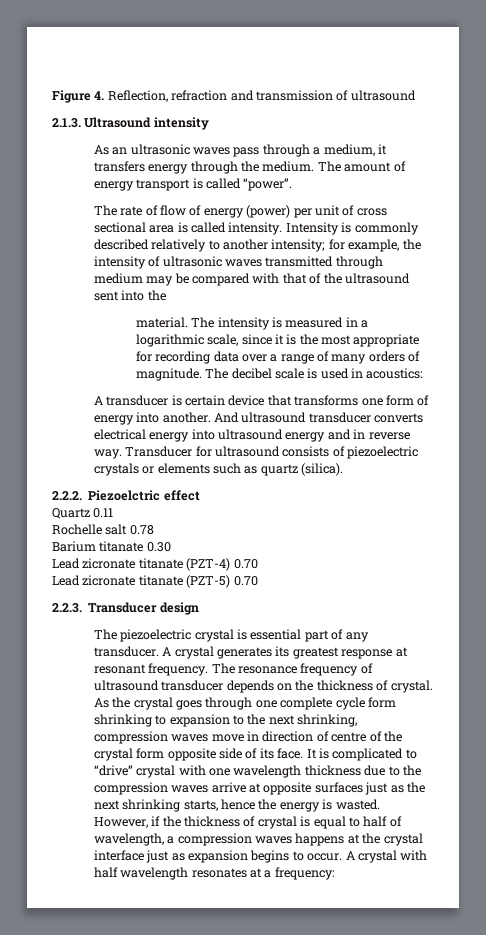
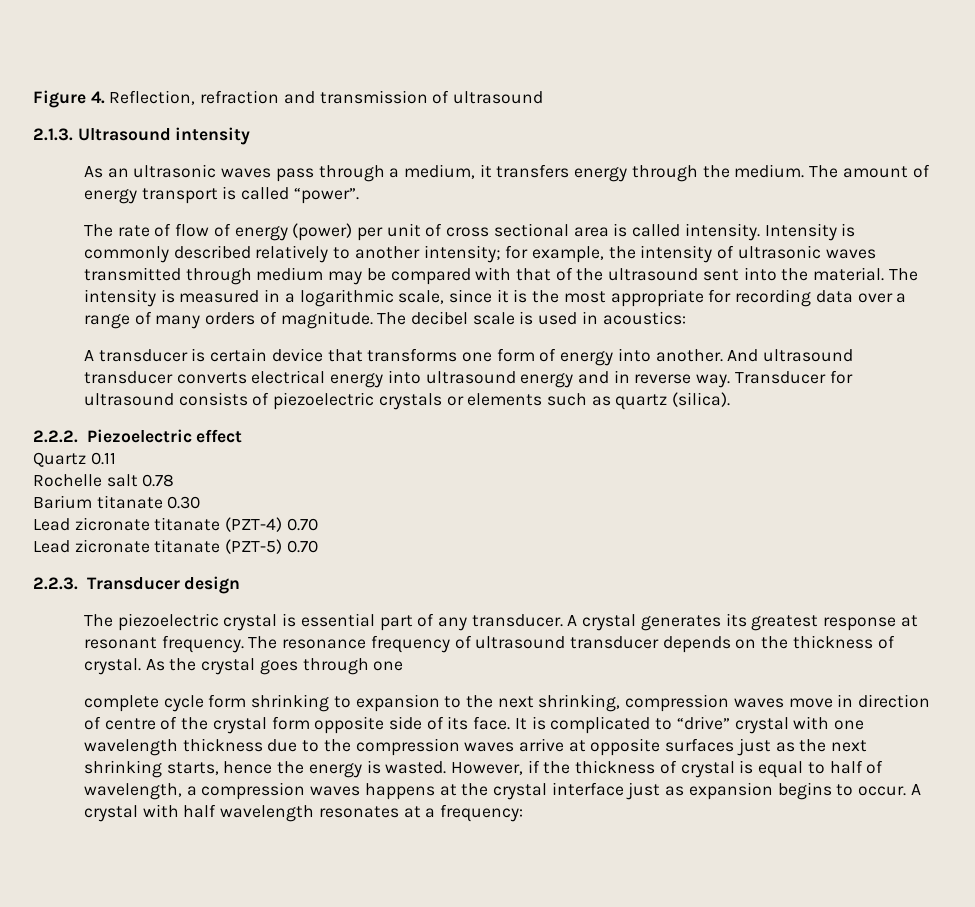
(166, 295) // -> (809, 274) none
[88,490,161,501] Piezoelctric -> [86,429,192,443] Piezoelectric
(277, 704) none -> (404, 666) //

